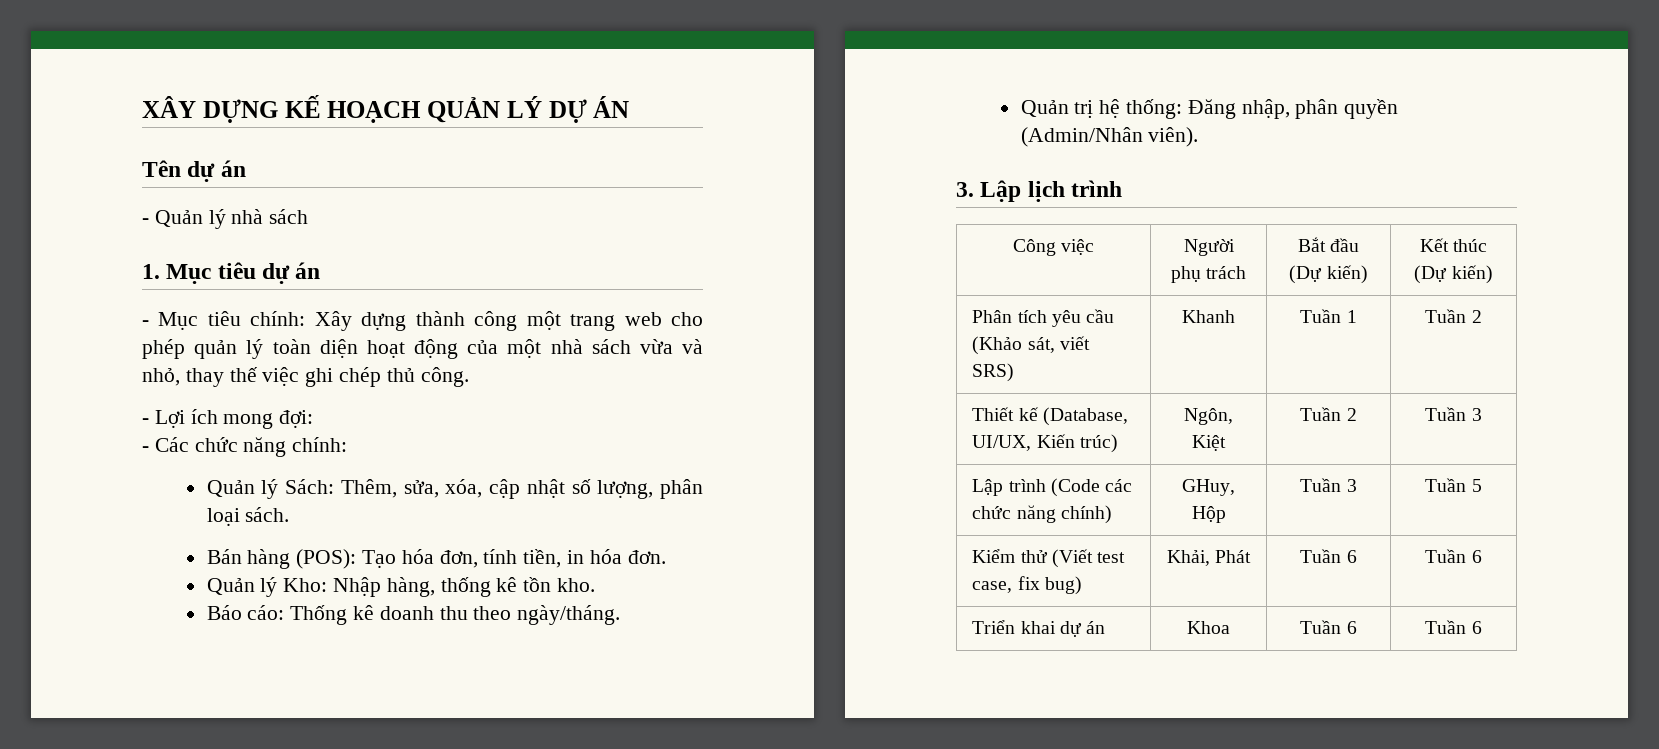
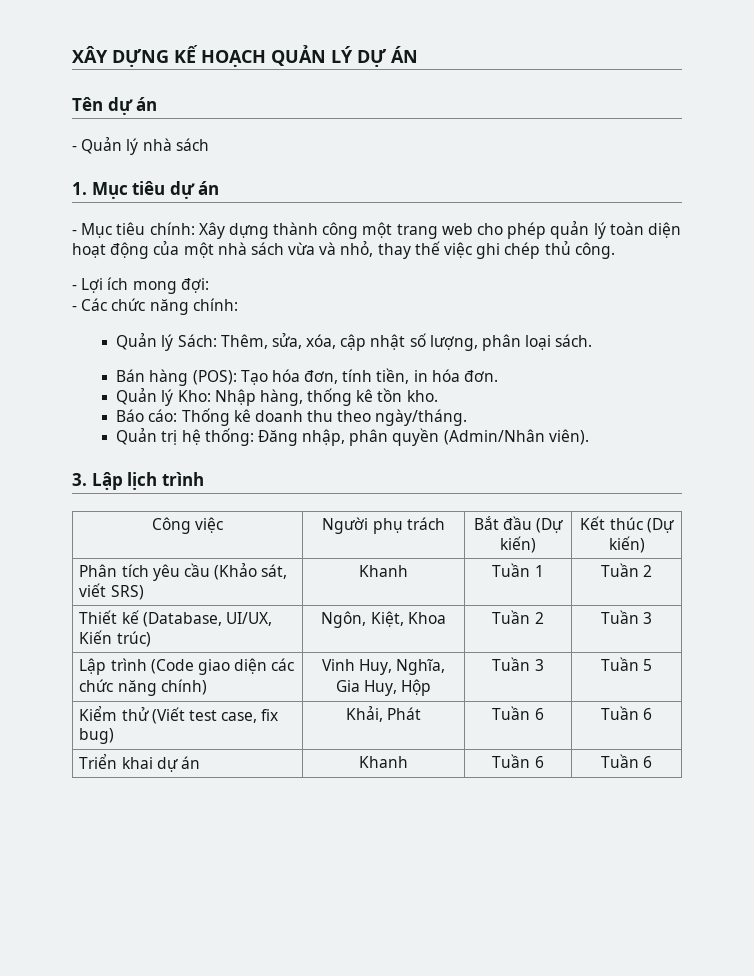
[1192,435,1226,451] Kiệt -> [370,611,446,627] Kiệt, Khoa
(1100, 487) none -> [197,658,268,675] giao diện
[1182,479,1235,496] GHuy, -> [321,659,446,675] [335,680,397,696] Vinh Huy, Nghĩa, Gia Huy,
[1187,621,1230,634] Khoa -> [359,756,408,768] Khanh

